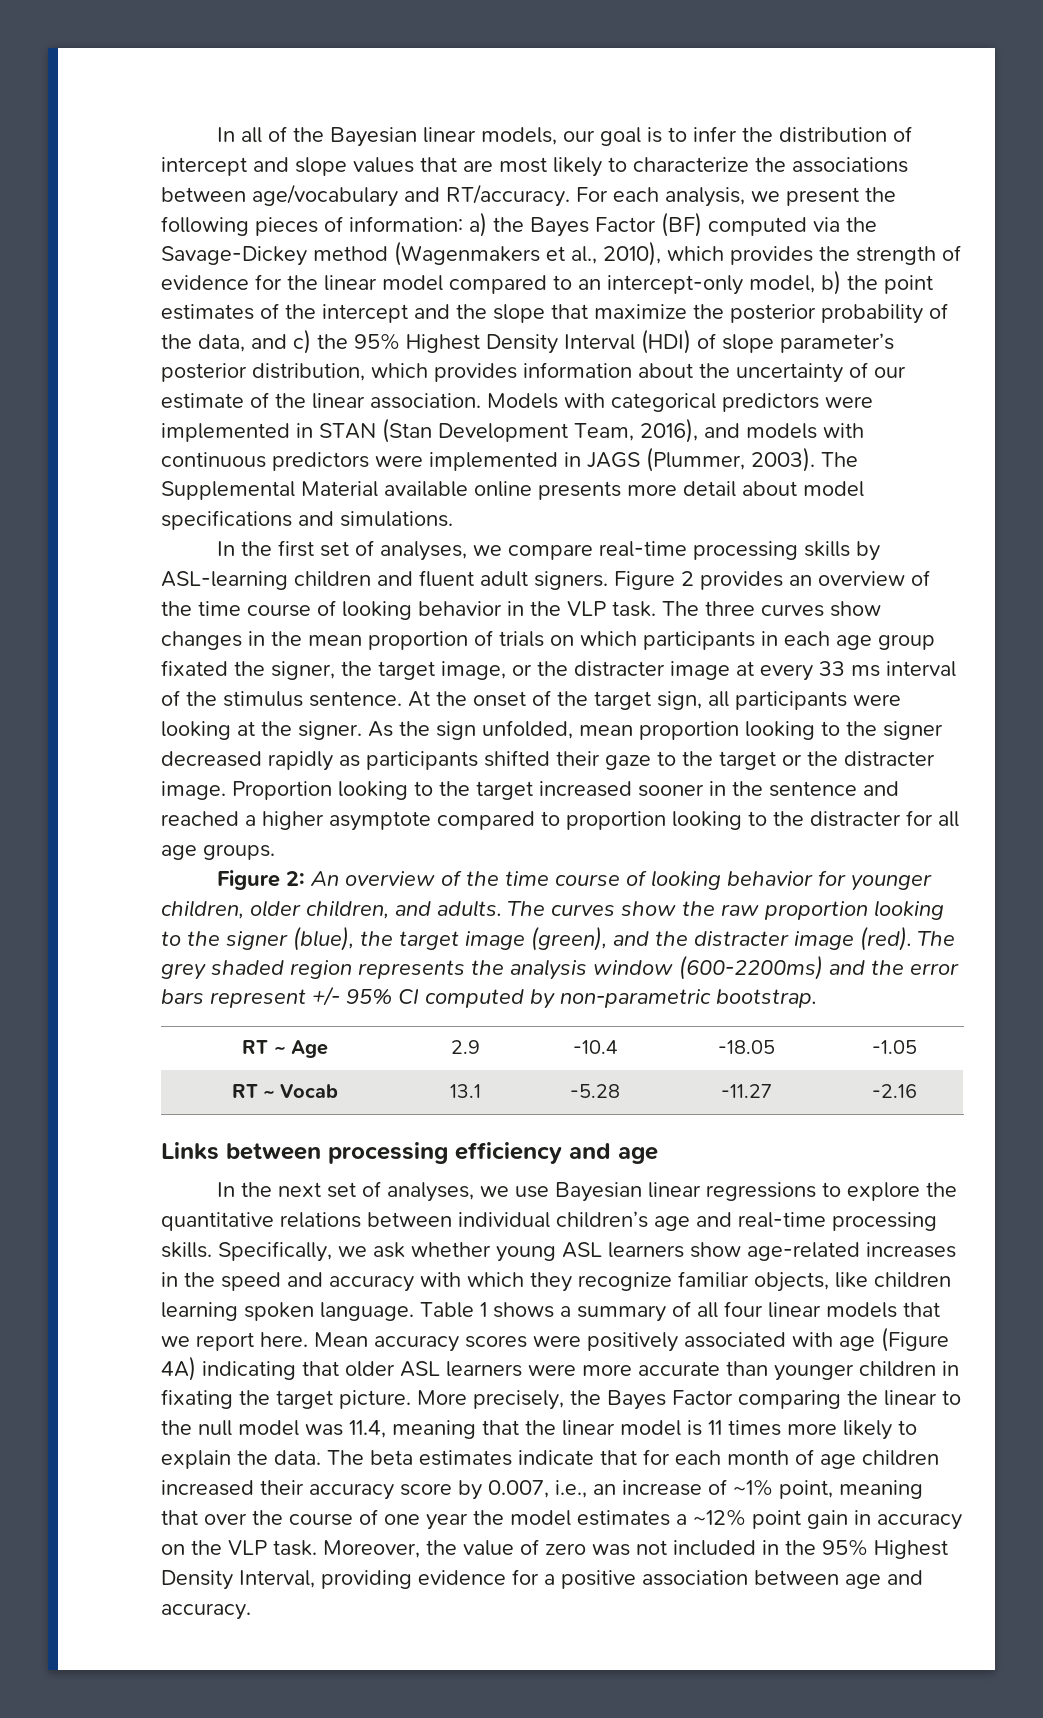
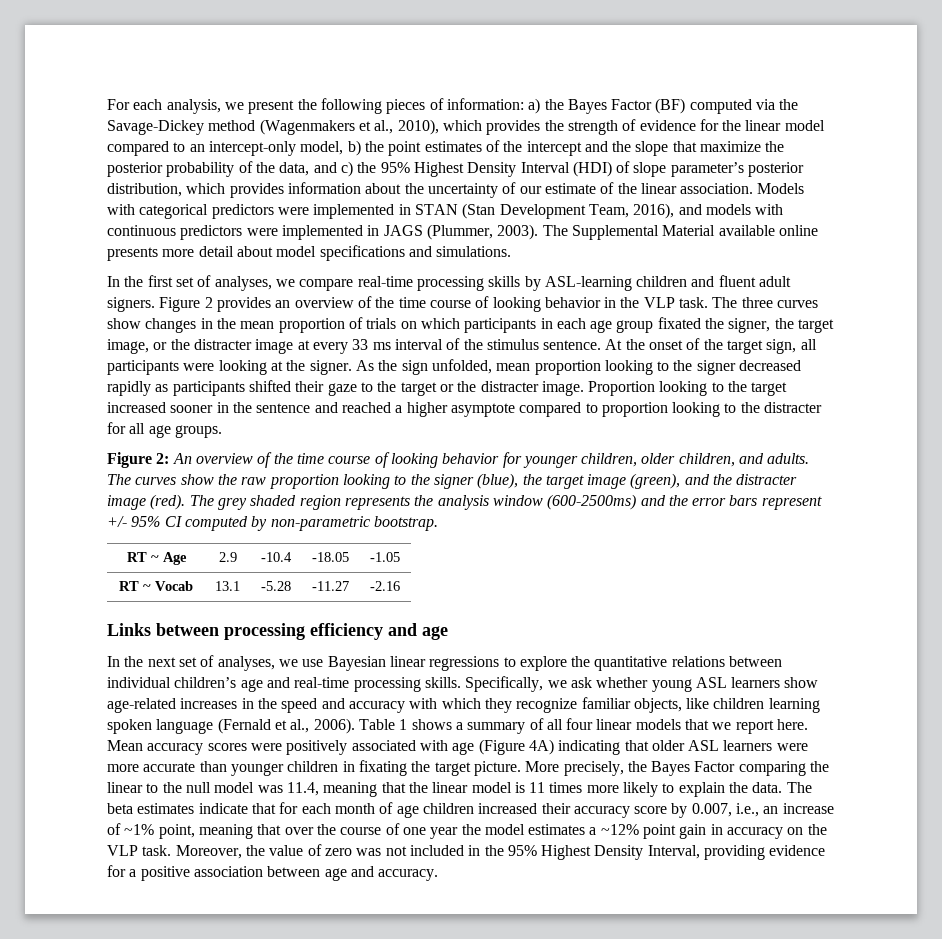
[216,126,912,147] [161,157,908,177] [161,184,570,207] In all of the Bayesian linear models, our goal is to infer the distribution of intercept and slope values that are most likely to characterize the associations between age/vocabulary and RT/accuracy. -> (107, 104) none
[679,955,823,980] (600-2200ms) -> [547,494,637,510] (600-2500ms)
[320,1302,414,1321] language. -> [156,718,355,734] language (Fernald et al., 2006).

